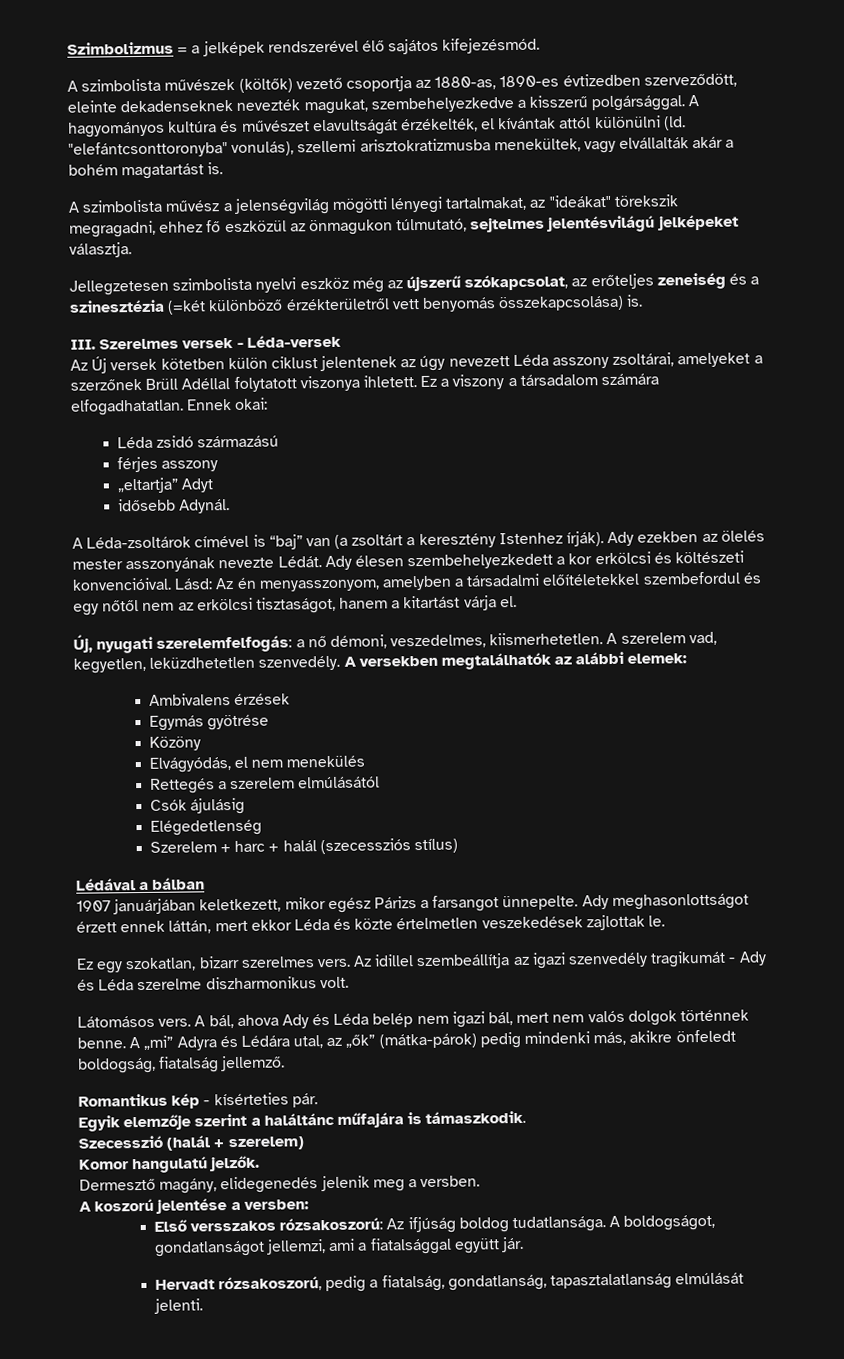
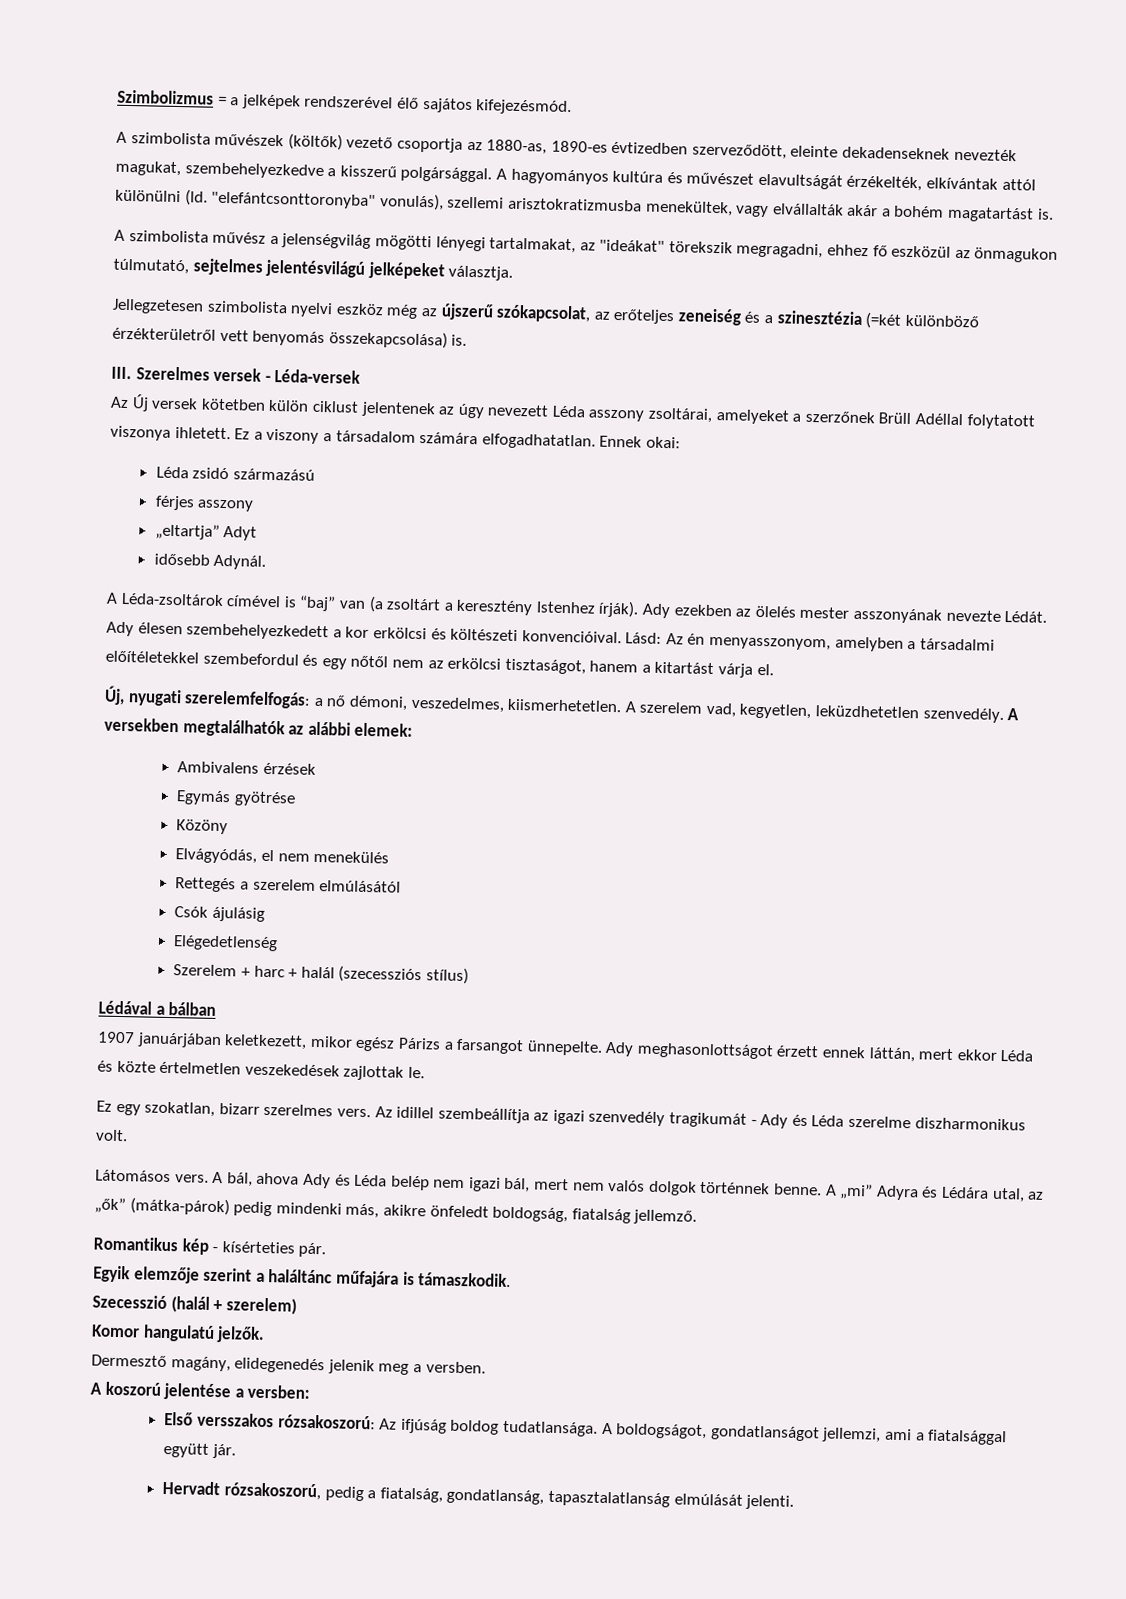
[481,117,557,130] el kívántak -> [926,177,999,190] elkívántak

